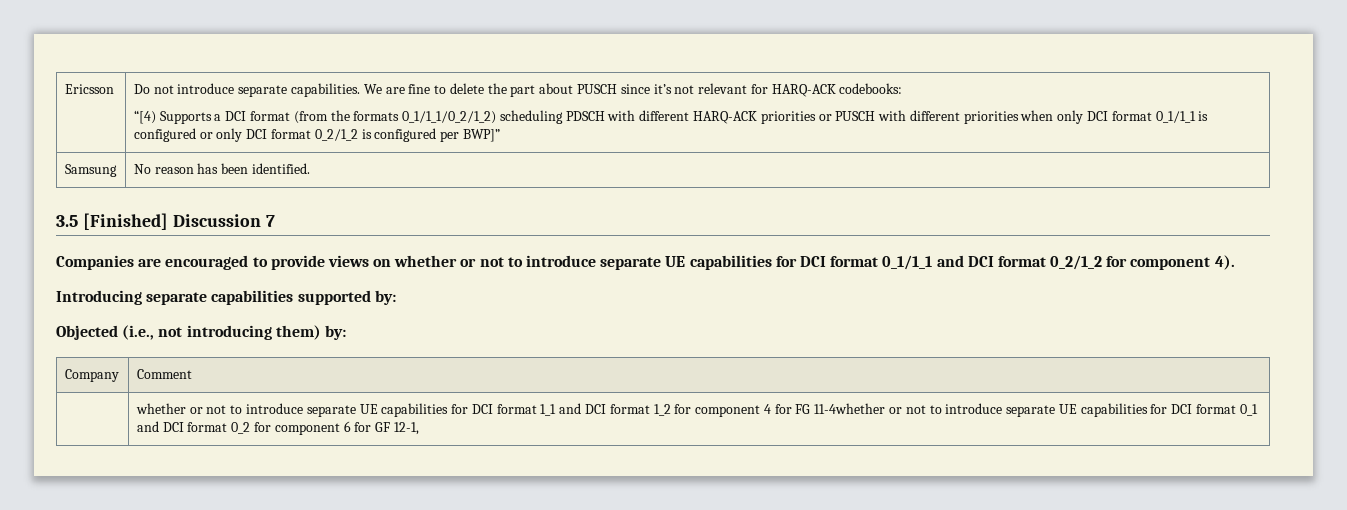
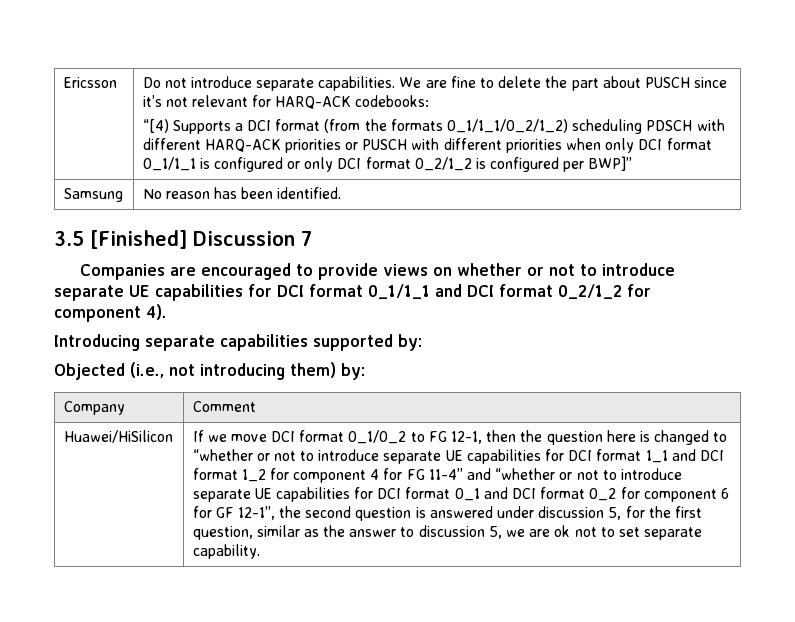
[135,403,186,414] | whether -> [63,430,173,443] [192,430,728,445] [192,449,253,461] Huawei/HiSilicon | If we move DCI format 0_1/0_2 to FG 12-1, then the question here is changed to “whether
[814,403,886,414] 11-4whether -> [428,468,556,480] 11-4” and “whether
[393,422,419,435] 12-1, -> [237,506,702,521] [192,525,703,540] [192,544,260,559] 12-1”, the second question is answered under discussion 5, for the first question, similar as the answer to discussion 5, we are ok not to set separate capability.

